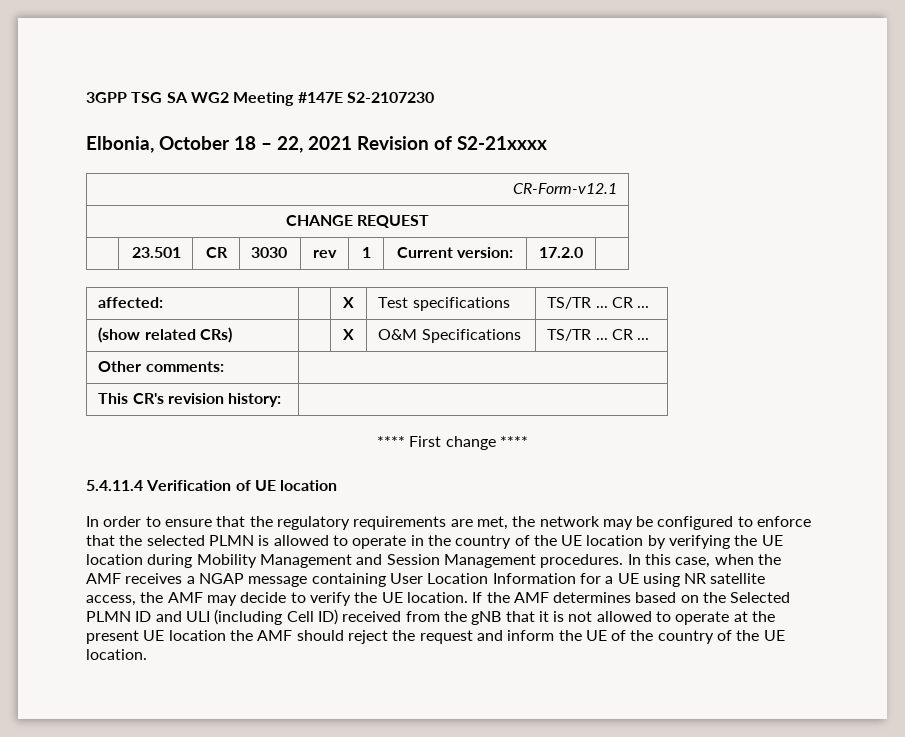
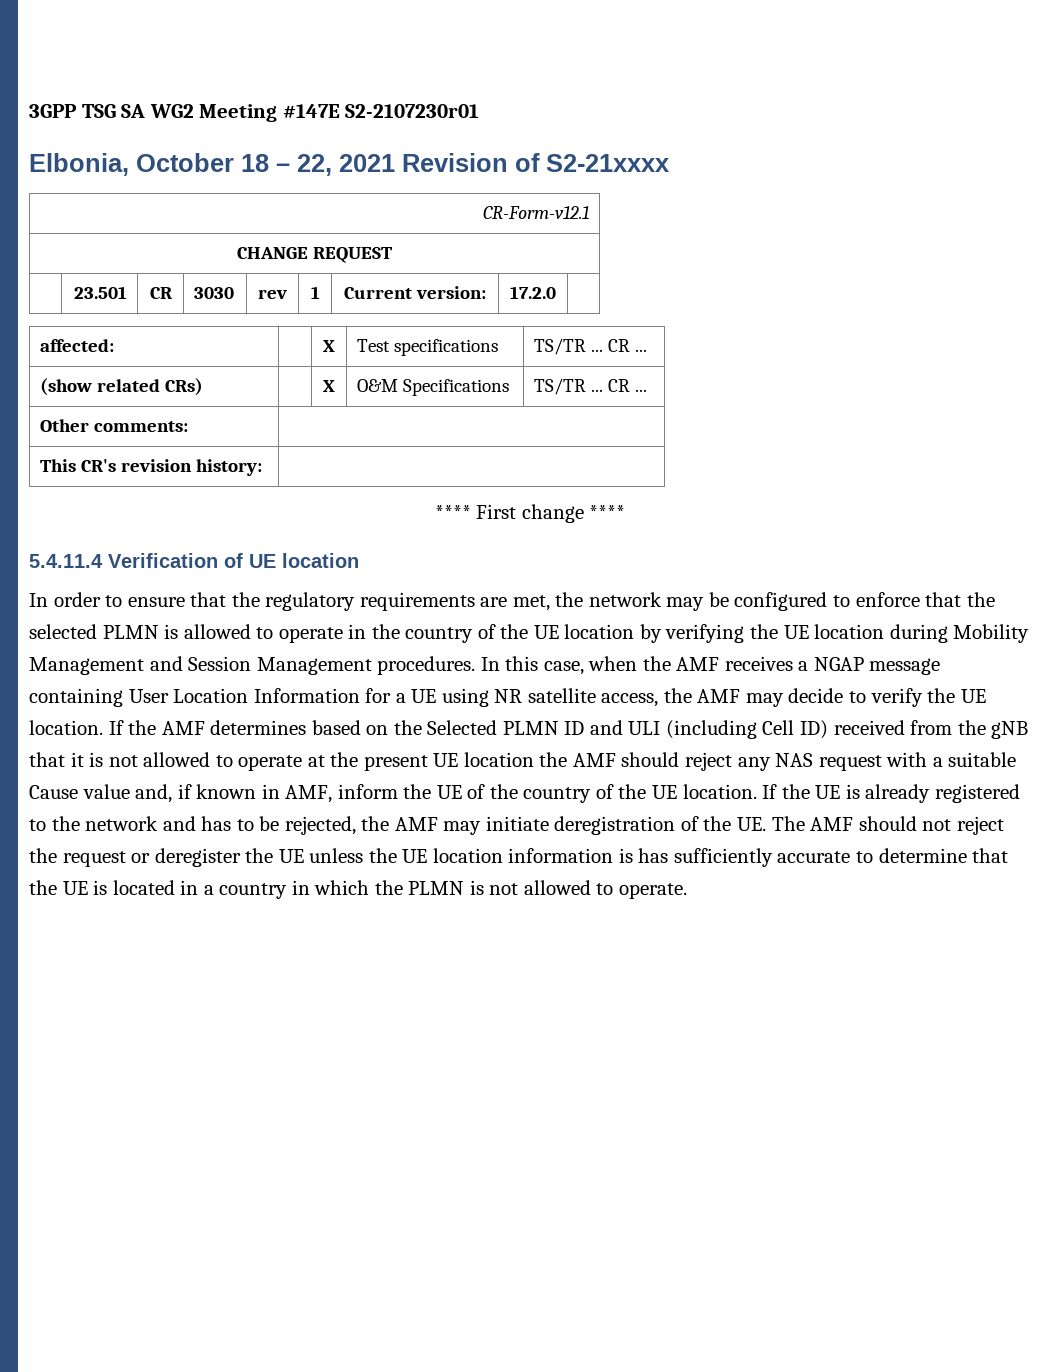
[346,92,434,103] S2-2107230 -> [345,104,480,118] S2-2107230r01
[392,630,503,644] the request and -> [737,752,1017,771] [29,784,333,803] any NAS request with a suitable Cause value and, if known in AMF,
(147, 654) none -> [762,784,1020,803] [29,816,1004,835] [29,848,1009,867] [29,880,688,899] If the UE is already registered to the network and has to be rejected, the AMF may initiate deregistration of the UE. The AMF should not reject the request or deregister the UE unless the UE location information is has sufficiently accurate to determine that the UE is located in a country in which the PLMN is not allowed to operate.

